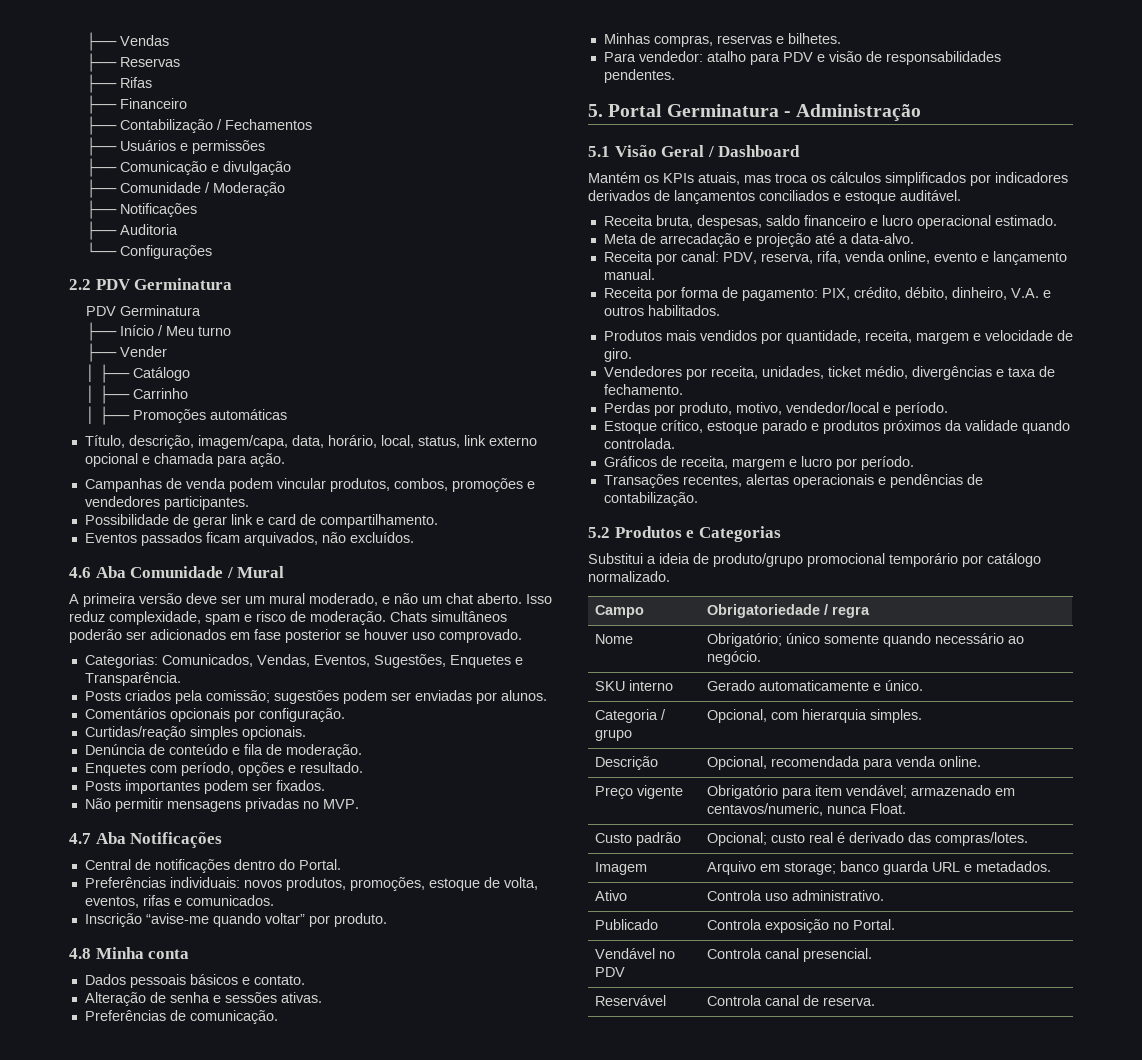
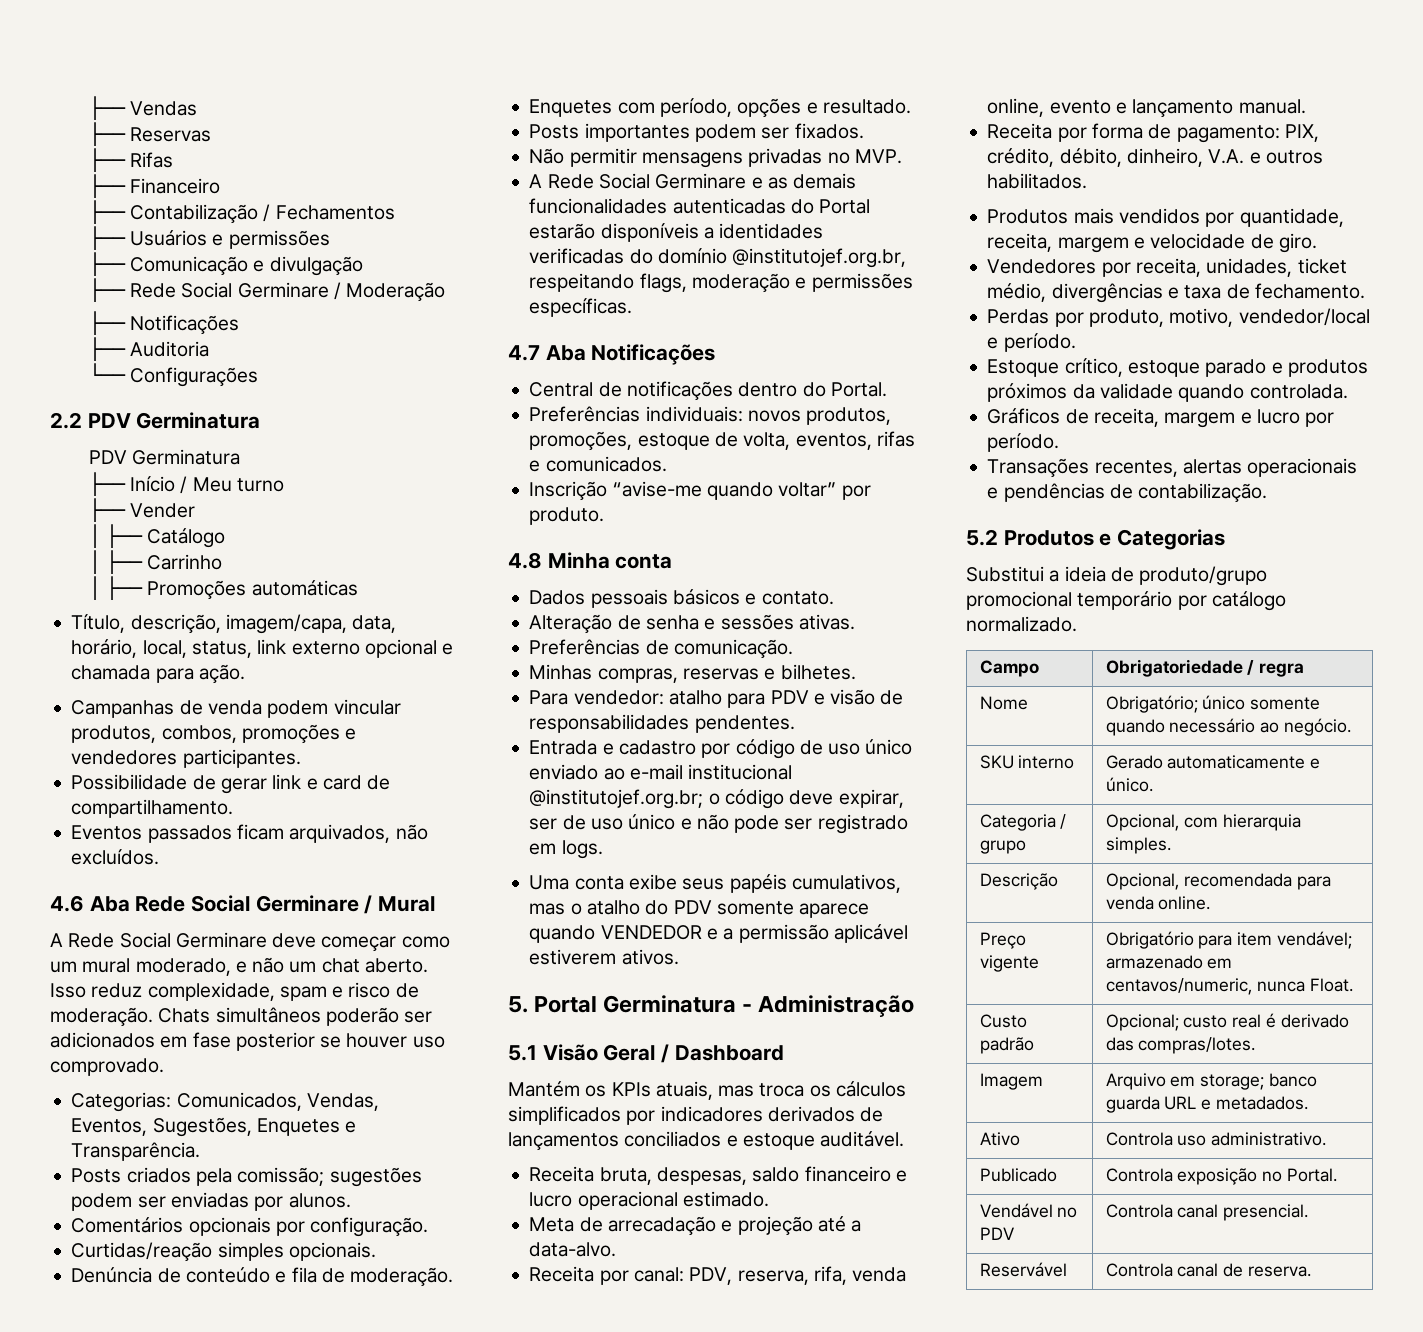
[120,182,202,193] Comunidade -> [130,282,329,298] Rede Social Germinare
[130,566,224,578] Comunidade -> [135,895,359,912] Rede Social Germinare
[83,593,241,607] primeira versão deve ser -> [68,932,450,952] Rede Social Germinare deve começar como
(359, 804) none -> [529,173,857,189] [529,198,871,214] [529,223,824,242] [529,248,907,268] [529,273,913,293] [529,298,633,317] // A Rede Social Germinare e as demais funcionalidades autenticadas do Portal estarão disponíveis a identidades verificadas do domínio @institutojef.org.br, respeitando flags, moderação e permissões específicas.
(675, 76) none -> [529,739,913,759] [529,764,793,780] [529,789,904,809] [529,814,908,834] [529,840,603,859] [529,874,901,893] [529,900,870,918] [529,924,908,943] [529,949,679,965] // Entrada e cadastro por código de uso único enviado ao e-mail institucional @institutojef.org.br; o código deve expirar, ser de uso único e não pode ser registrado em logs. // Uma conta exibe seus papéis cumulativos, mas o atalho do PDV somente aparece quando VENDEDOR e a permissão aplicável estiverem ativos.

